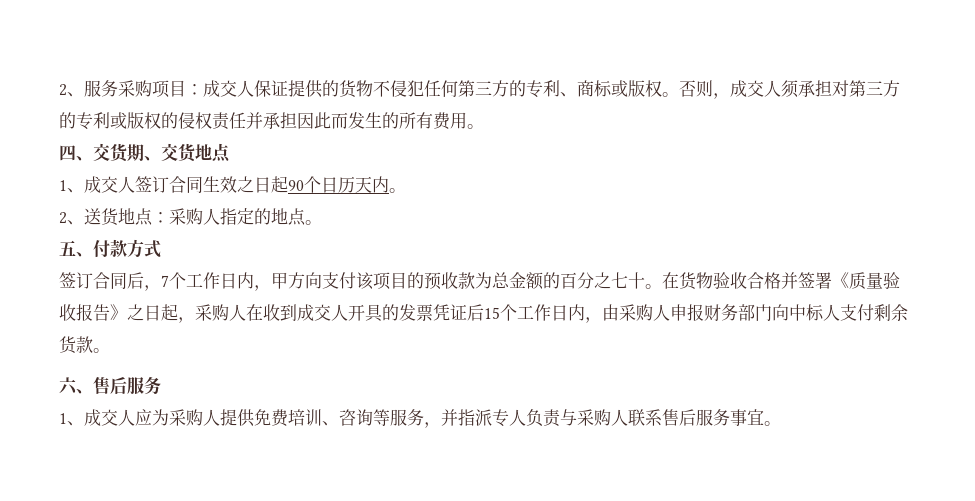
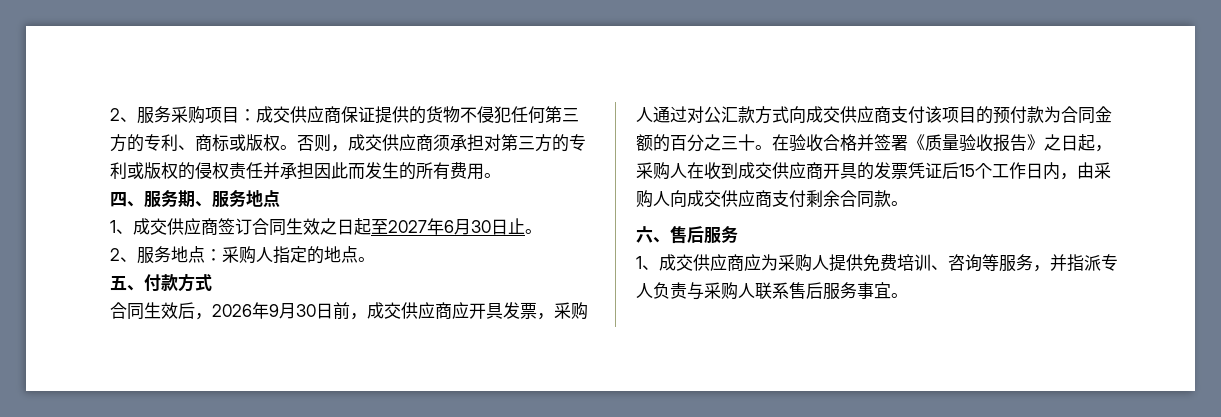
[237,80,254,97] 人 -> [290,106,341,123] 供应商
[764,80,781,97] 人 -> [382,134,433,151] 供应商
[93,143,198,162] 交货期、交货 -> [144,190,246,207] 服务期、服务
[118,176,135,193] 人 -> [167,218,218,235] 供应商
[288,176,389,193] 90个日历天内 -> [371,218,525,235] 至2027年6月30日止
[84,208,119,226] 送货 -> [137,246,171,264] 服务
[59,272,322,291] 签订合同后，7个工作日内，甲方向 -> [110,302,588,320] [636,106,891,124] 合同生效后，2026年9月30日前，成交供应商应开具发票，采购人通过对公汇款方式向成交供应商
[441,272,510,289] 收款为总 -> [1010,106,1095,124] 付款为合同
[611,272,713,290] 七十。在货物 -> [721,134,789,151] 三十。在
[331,304,348,321] 人 -> [772,162,823,179] 供应商
[670,304,840,321] 申报财务部门向中标人 -> [670,190,772,207] 向成交供应商
[59,336,77,354] 货 -> [840,190,874,208] 合同
[118,409,135,426] 人 -> [693,254,744,271] 供应商

